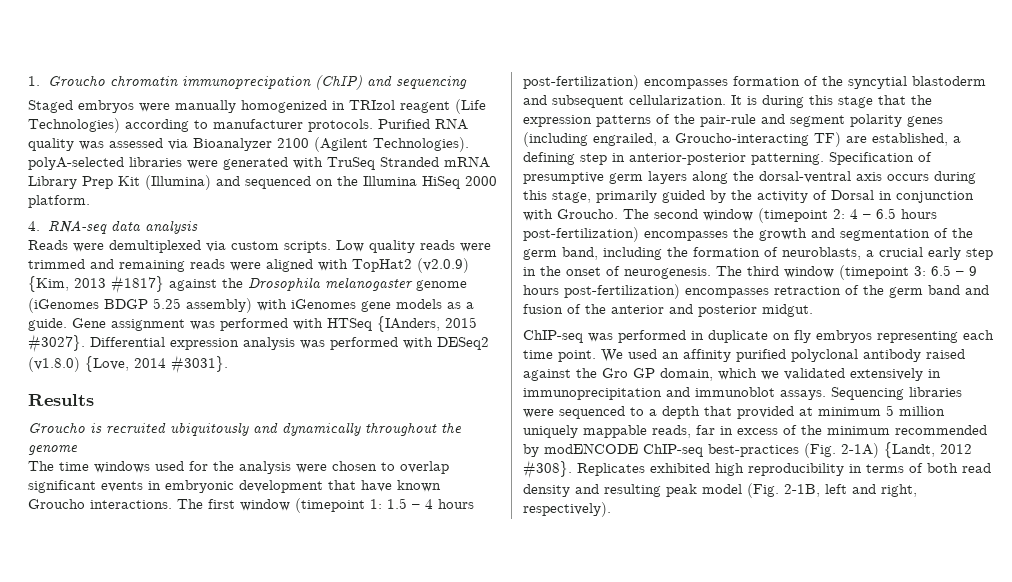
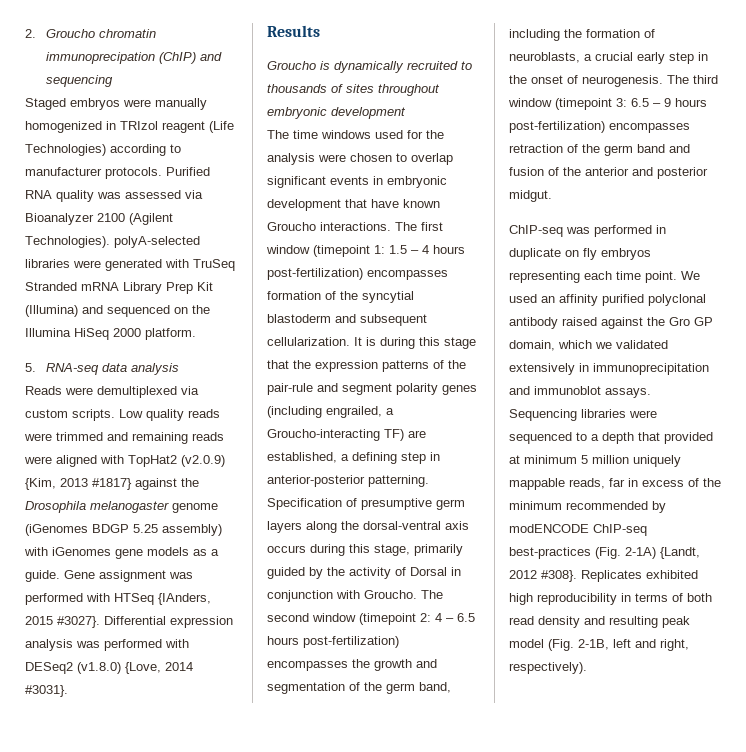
[28,76,40,86] 1. -> [25,29,36,38] 2.
[28,221,40,231] 4. -> [25,363,36,372] 5.
[106,422,462,436] [28,445,78,455] recruited ubiquitously and dynamically throughout the genome -> [334,61,472,73] [267,84,440,96] [267,107,406,119] dynamically recruited to thousands of sites throughout embryonic development

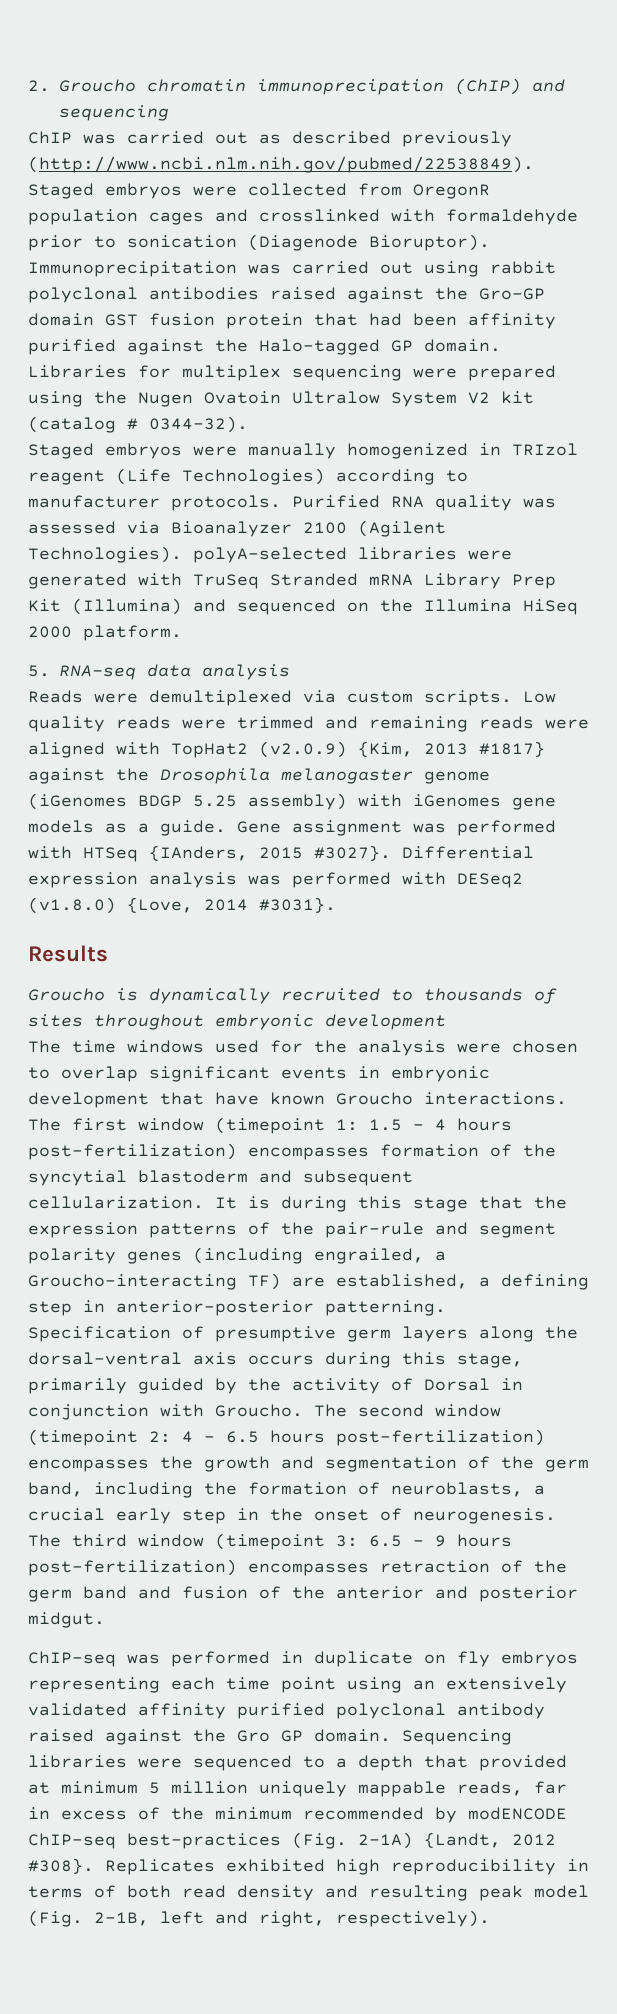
(113, 81) none -> [28,131,512,147] [28,156,534,173] [28,183,490,199] [28,209,578,225] [28,234,490,251] [28,261,556,277] [28,287,545,303] [28,313,556,329] [28,339,501,355] [28,365,556,381] [28,391,534,407] [28,416,248,433] // ChIP was carried out as described previously (http://www.ncbi.nlm.nih.gov/pubmed/22538849). Staged embryos were collected from OregonR population cages and crosslinked with formaldehyde prior to sonication (Diagenode Bioruptor). Immunoprecipitation was carried out using rabbit polyclonal antibodies raised against the Gro-GP domain GST fusion protein that had been affinity purified against the Halo-tagged GP domain. Libraries for multiplex sequencing were prepared using the Nugen Ovatoin Ultralow System V2 kit (catalog # 0344-32).
[645,271,700,283] [509,294,555,303] point. We used an -> [281,1677,567,1693] [28,1703,127,1716] point using an extensively validated
[509,340,668,351] [509,363,709,375] [509,386,651,398] domain, which we validated extensively in immunoprecipitation and immunoblot assays. -> [314,1729,391,1742] domain.

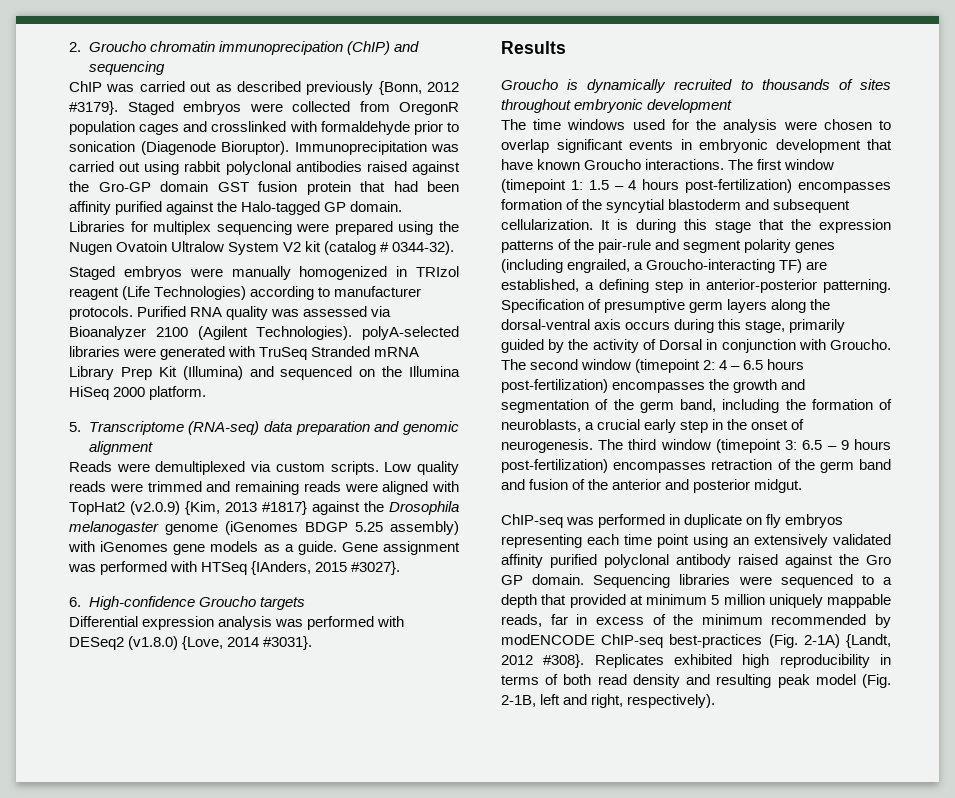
[28,156,534,173] (http://www.ncbi.nlm.nih.gov/pubmed/22538849). -> [378,81,459,95] [69,101,118,115] {Bonn, 2012 #3179}.
[59,664,290,680] RNA-seq data analysis -> [88,421,459,435] [88,441,153,455] Transcriptome (RNA-seq) data preparation and genomic alignment
(391, 853) none -> [69,596,305,610] // 6. High-confidence Groucho targets //

